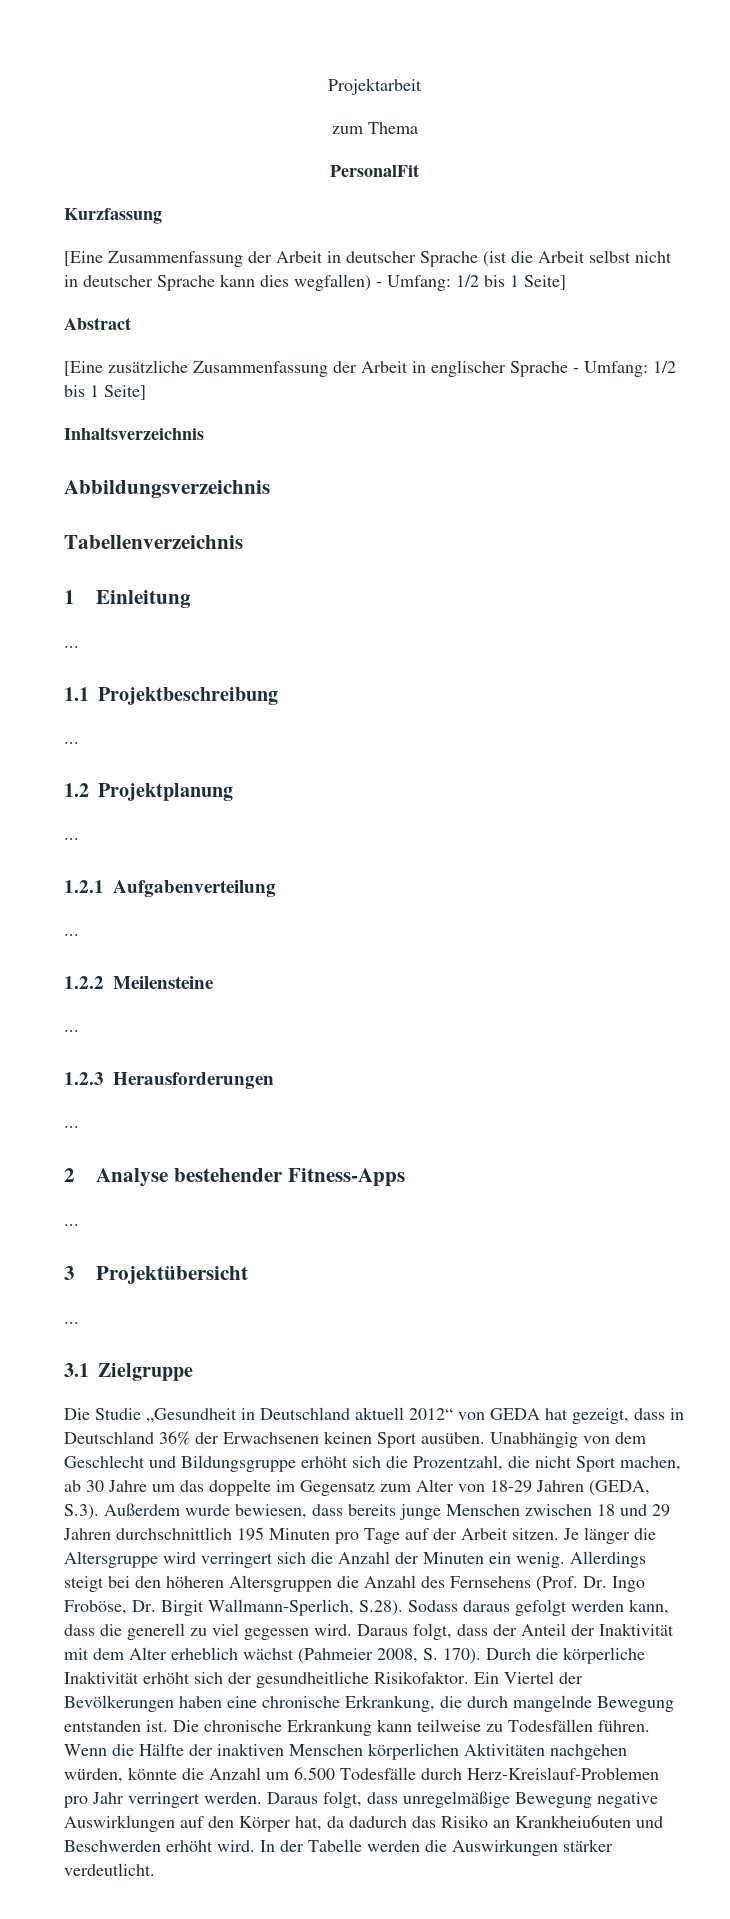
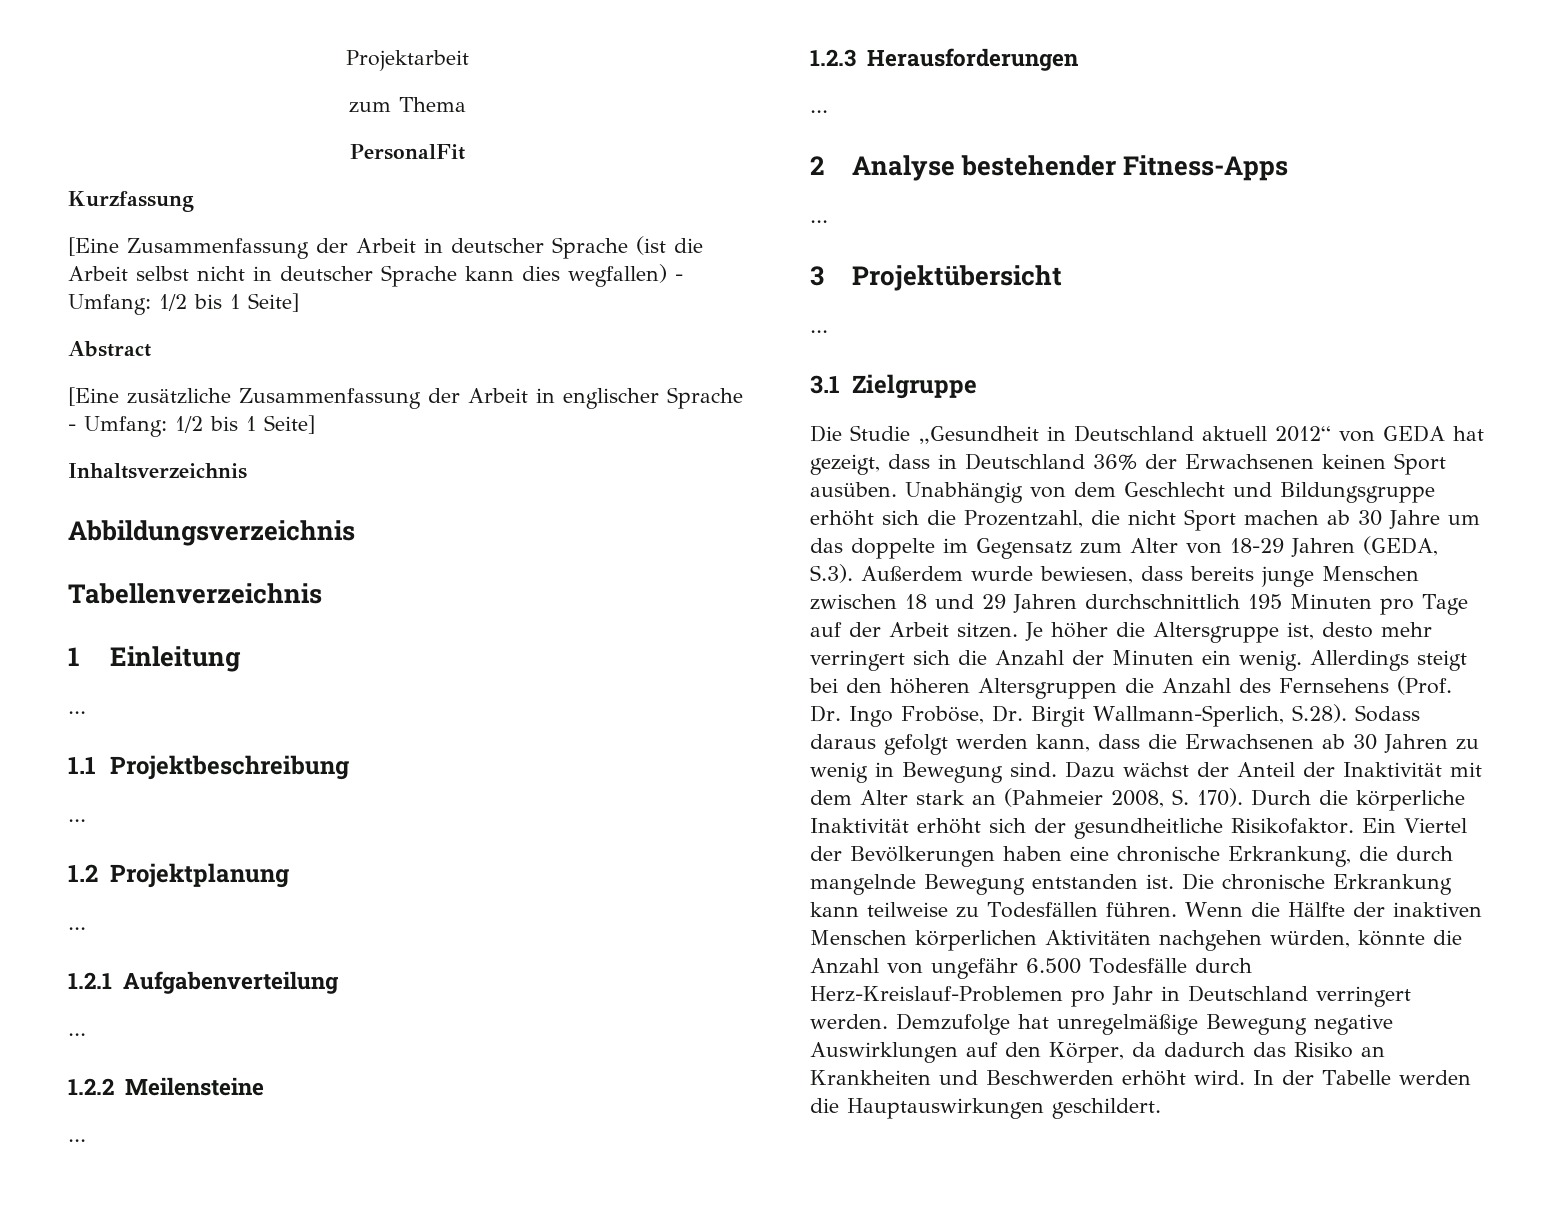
[620,1456,681,1471] machen, -> [1244,510,1319,525] machen
[584,1527,630,1544] länger -> [1051,622,1108,638] höher
[163,1552,196,1564] wird -> [1287,622,1432,640] ist, desto mehr
[127,1623,488,1640] generell zu viel gegessen wird. Daraus folgt, dass -> [1185,734,1479,753] [810,761,1189,783] Erwachsenen ab 30 Jahren zu wenig in Bewegung sind. Dazu wächst
[171,1647,294,1660] erheblich wächst -> [916,790,996,805] stark an
[266,1772,289,1780] um -> [887,958,1018,979] von ungefähr
[128,1791,398,1808] verringert werden. Daraus folgt, dass -> [1161,985,1411,1007] [810,1013,1049,1035] in Deutschland verringert werden. Demzufolge hat
[239,1816,322,1832] Körper hat, -> [1049,1042,1124,1063] Körper,
[515,1815,631,1828] Krankheiu6uten -> [810,1070,931,1085] Krankheiten
[452,1839,613,1856] [64,1863,155,1876] Auswirkungen stärker verdeutlicht. -> [847,1098,1161,1119] Hauptauswirkungen geschildert.

